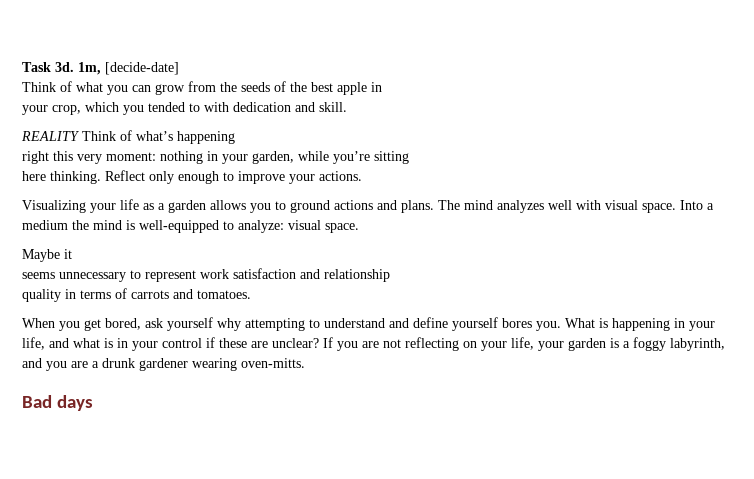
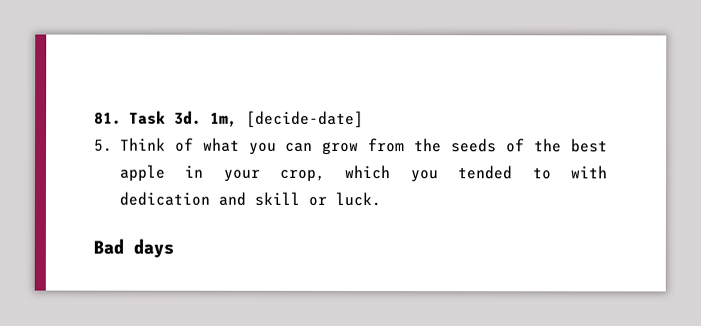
(22, 67) none -> [94,112,122,125] 81.
(179, 68) none -> [94,139,113,152] 5.
(382, 87) // -> (204, 171) none
[319,102,347,112] [21,130,235,144] [22,151,409,164] [22,170,362,184] [22,199,714,213] [22,220,359,233] [22,249,72,262] [22,268,390,282] [22,288,251,302] [22,317,715,331] [22,337,725,351] [22,358,305,371] skill. // REALITY Think of what’s happening // right this very moment: nothing in your garden, while you’re sitting // here thinking. Reflect only enough to improve your actions. // Visualizing your life as a garden allows you to ground actions and plans. The mind analyzes well with visual space. Into a medium the mind is well-equipped to analyze: visual space. // Maybe it // seems unnecessary to represent work satisfaction and relationship // quality in terms of carrots and tomatoes. // When you get bored, ask yourself why attempting to understand and define yourself bores you. What is happening in your life, and what is in your control if these are unclear? If you are not reflecting on your life, your garden is a foggy labyrinth, and you are a drunk gardener wearing oven-mitts. -> [253,191,381,207] skill or luck.

